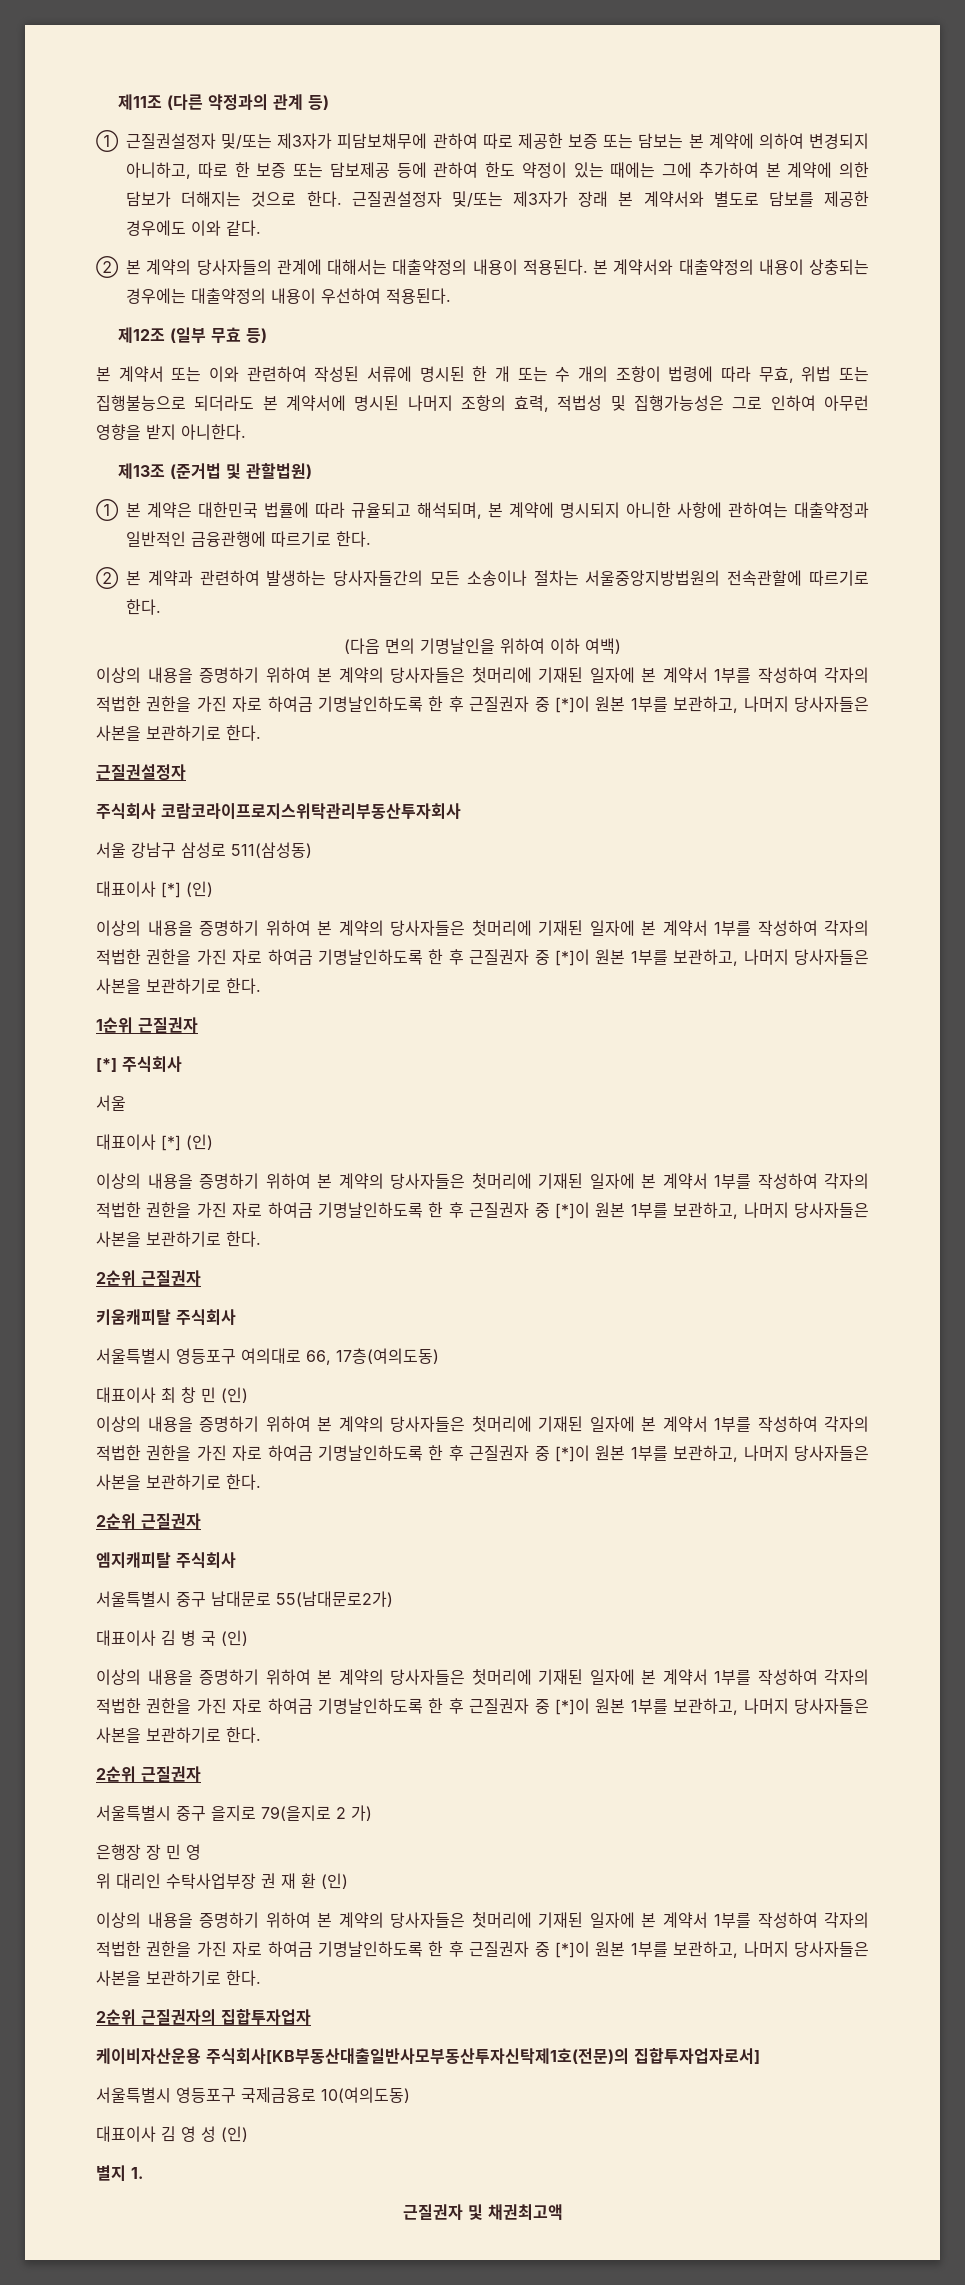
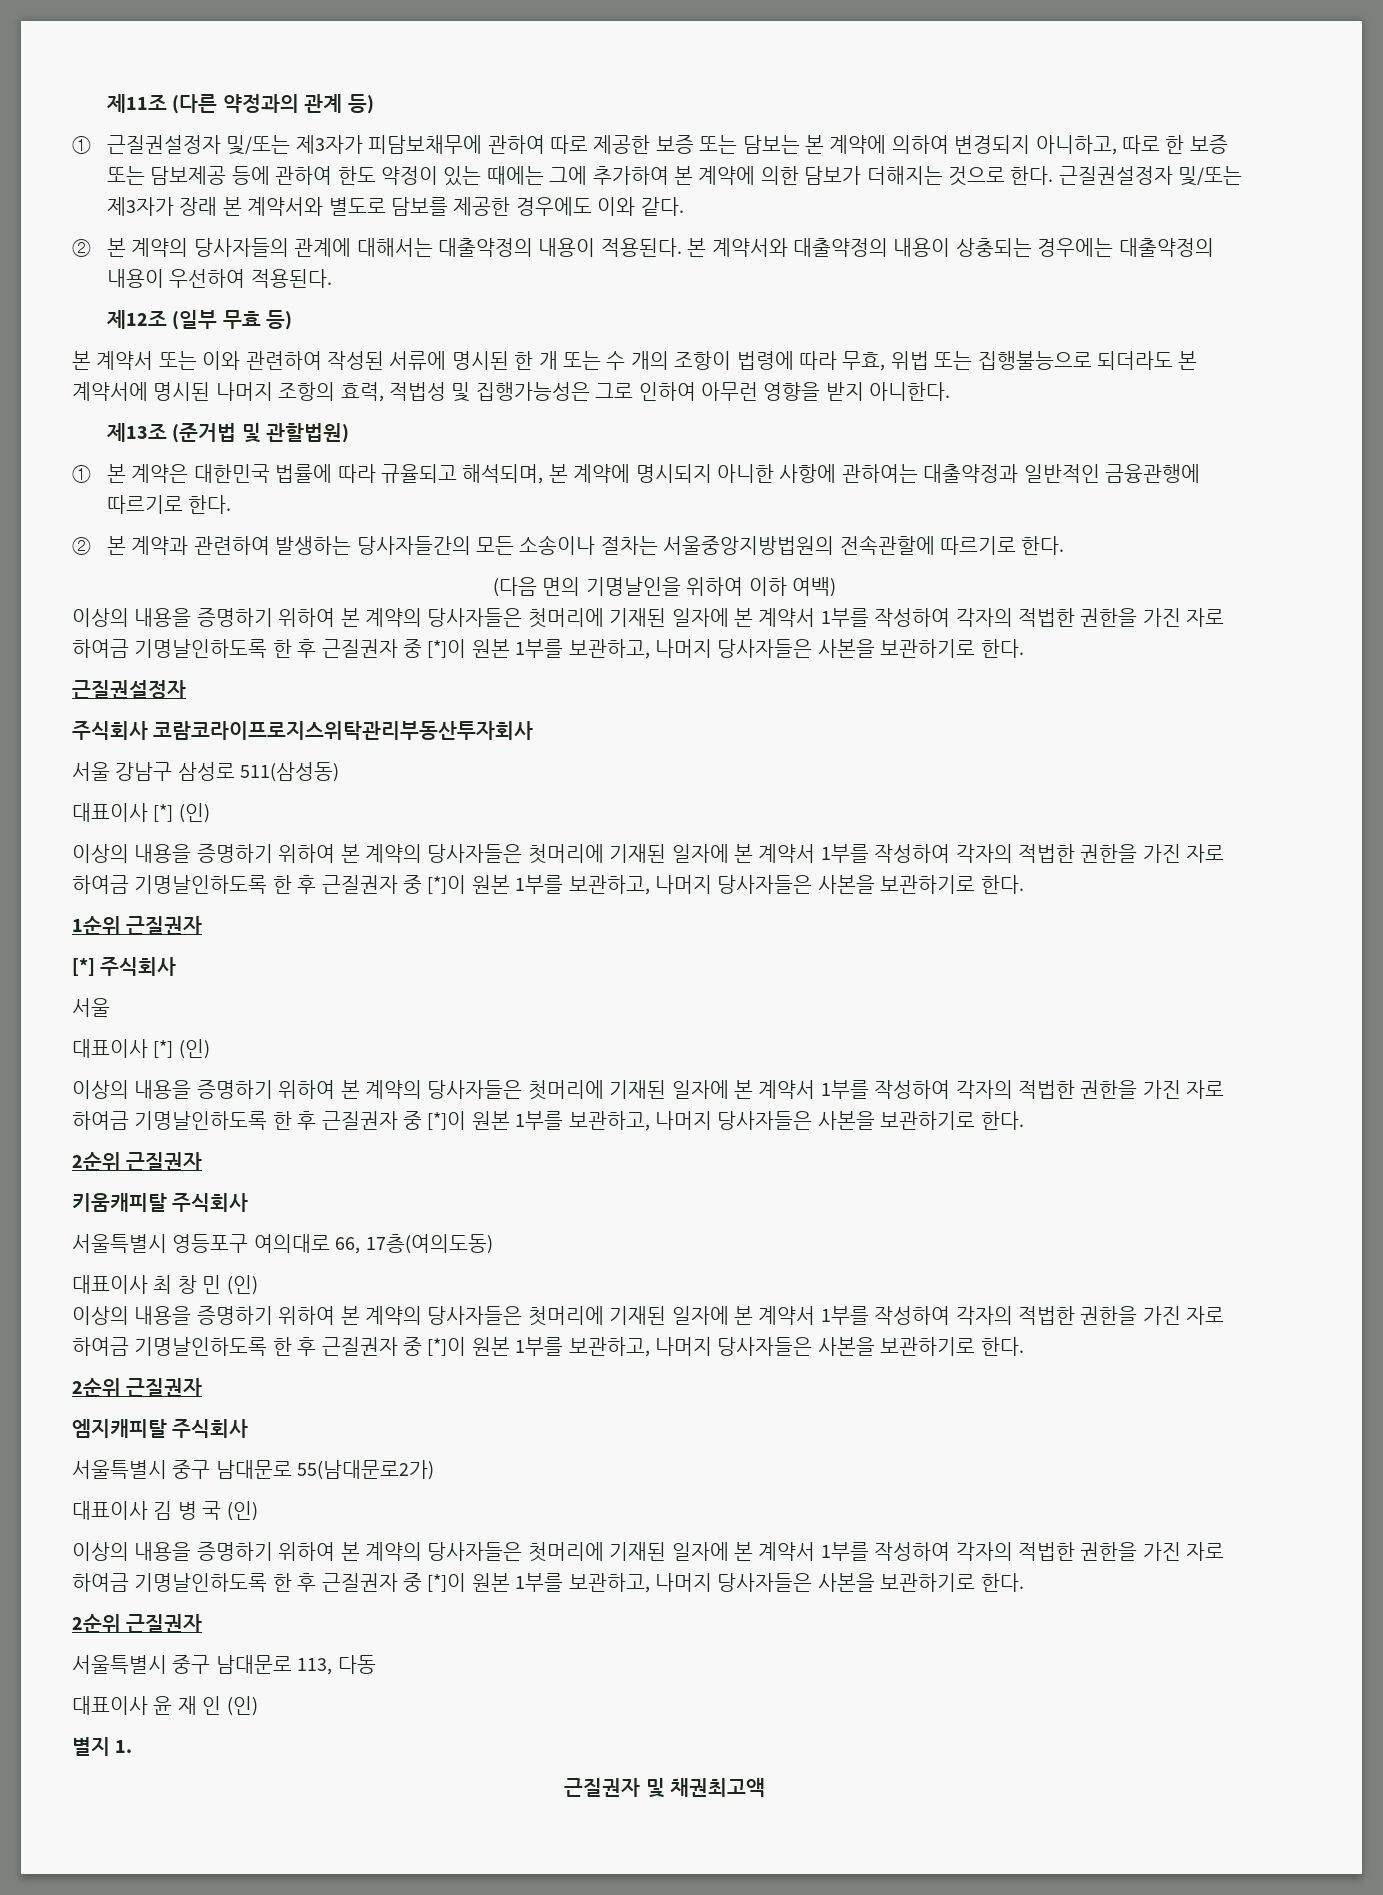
[211,1805,372,1821] [96,1844,201,1860] [96,1873,348,1889] [96,1912,869,1928] [96,1941,869,1958] [96,1970,261,1986] [96,2009,311,2025] [96,2048,760,2065] [96,2087,410,2103] [96,2126,216,2142] 을지로 79(을지로 2 가) // 은행장 장 민 영 // 위 대리인 수탁사업부장 권 재 환 (인) // 이상의 내용을 증명하기 위하여 본 계약의 당사자들은 첫머리에 기재된 일자에 본 계약서 1부를 작성하여 각자의 적법한 권한을 가진 자로 하여금 기명날인하도록 한 후 근질권자 중 [*]이 원본 1부를 보관하고, 나머지 당사자들은 사본을 보관하기로 한다. // 2순위 근질권자의 집합투자업자 // 케이비자산운용 주식회사[KB부동산대출일반사모부동산투자신탁제1호(전문)의 집합투자업자로서] // 서울특별시 영등포구 국제금융로 10(여의도동) // 대표이사 김 영 성 -> [215,1655,376,1675] [72,1696,222,1715] 남대문로 113, 다동 // 대표이사 윤 재 인

